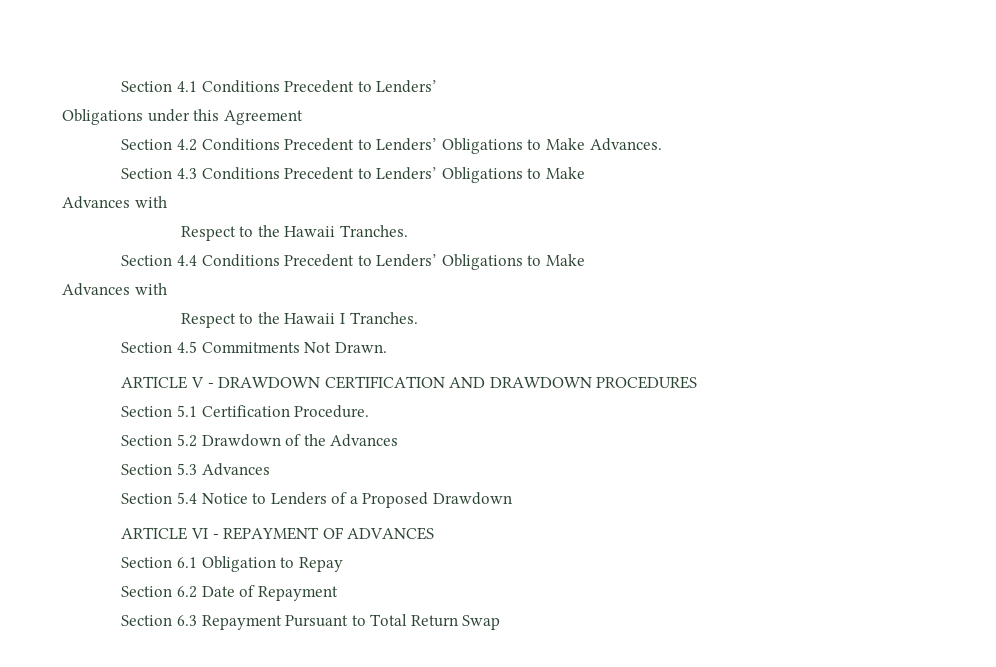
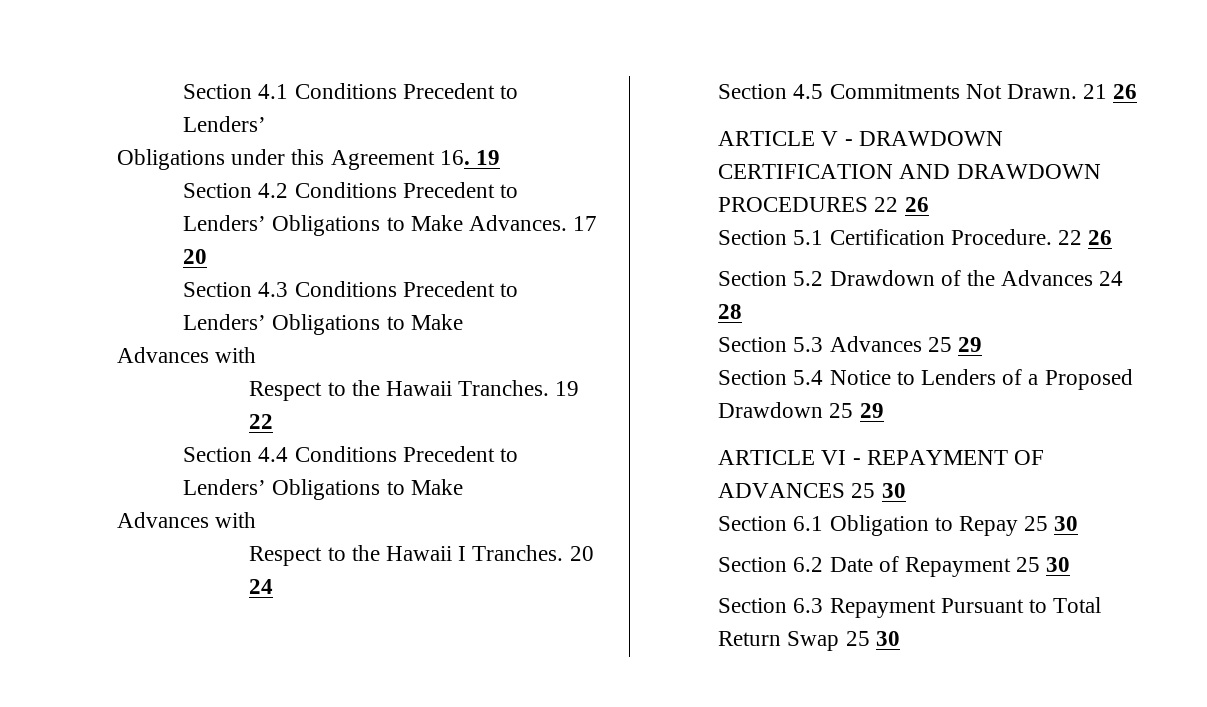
(303, 117) none -> [439,150,501,165] 16. 19
(662, 144) none -> [573,216,598,231] [183,249,208,264] 17 20
(409, 231) none -> [555,381,580,396] [249,414,274,429] 19 22
(418, 318) none -> [569,546,594,561] [249,579,274,594] 20 24
(387, 347) none -> [1083,84,1138,99] 21 26
(698, 382) none -> [874,197,929,212] 22 26
(370, 411) none -> [1058,230,1113,245] 22 26
(399, 440) none -> [1099,271,1124,286] [718,304,743,319] 24 28
(270, 469) none -> [927,337,983,352] 25 29
(513, 498) none -> [829,403,884,418] 25 29
(435, 533) none -> [851,483,906,498] 25 30
(343, 564) none -> [1024,516,1079,531] 25 30
(338, 593) none -> [1016,557,1071,572] 25 30
(501, 622) none -> [845,631,900,646] 25 30

